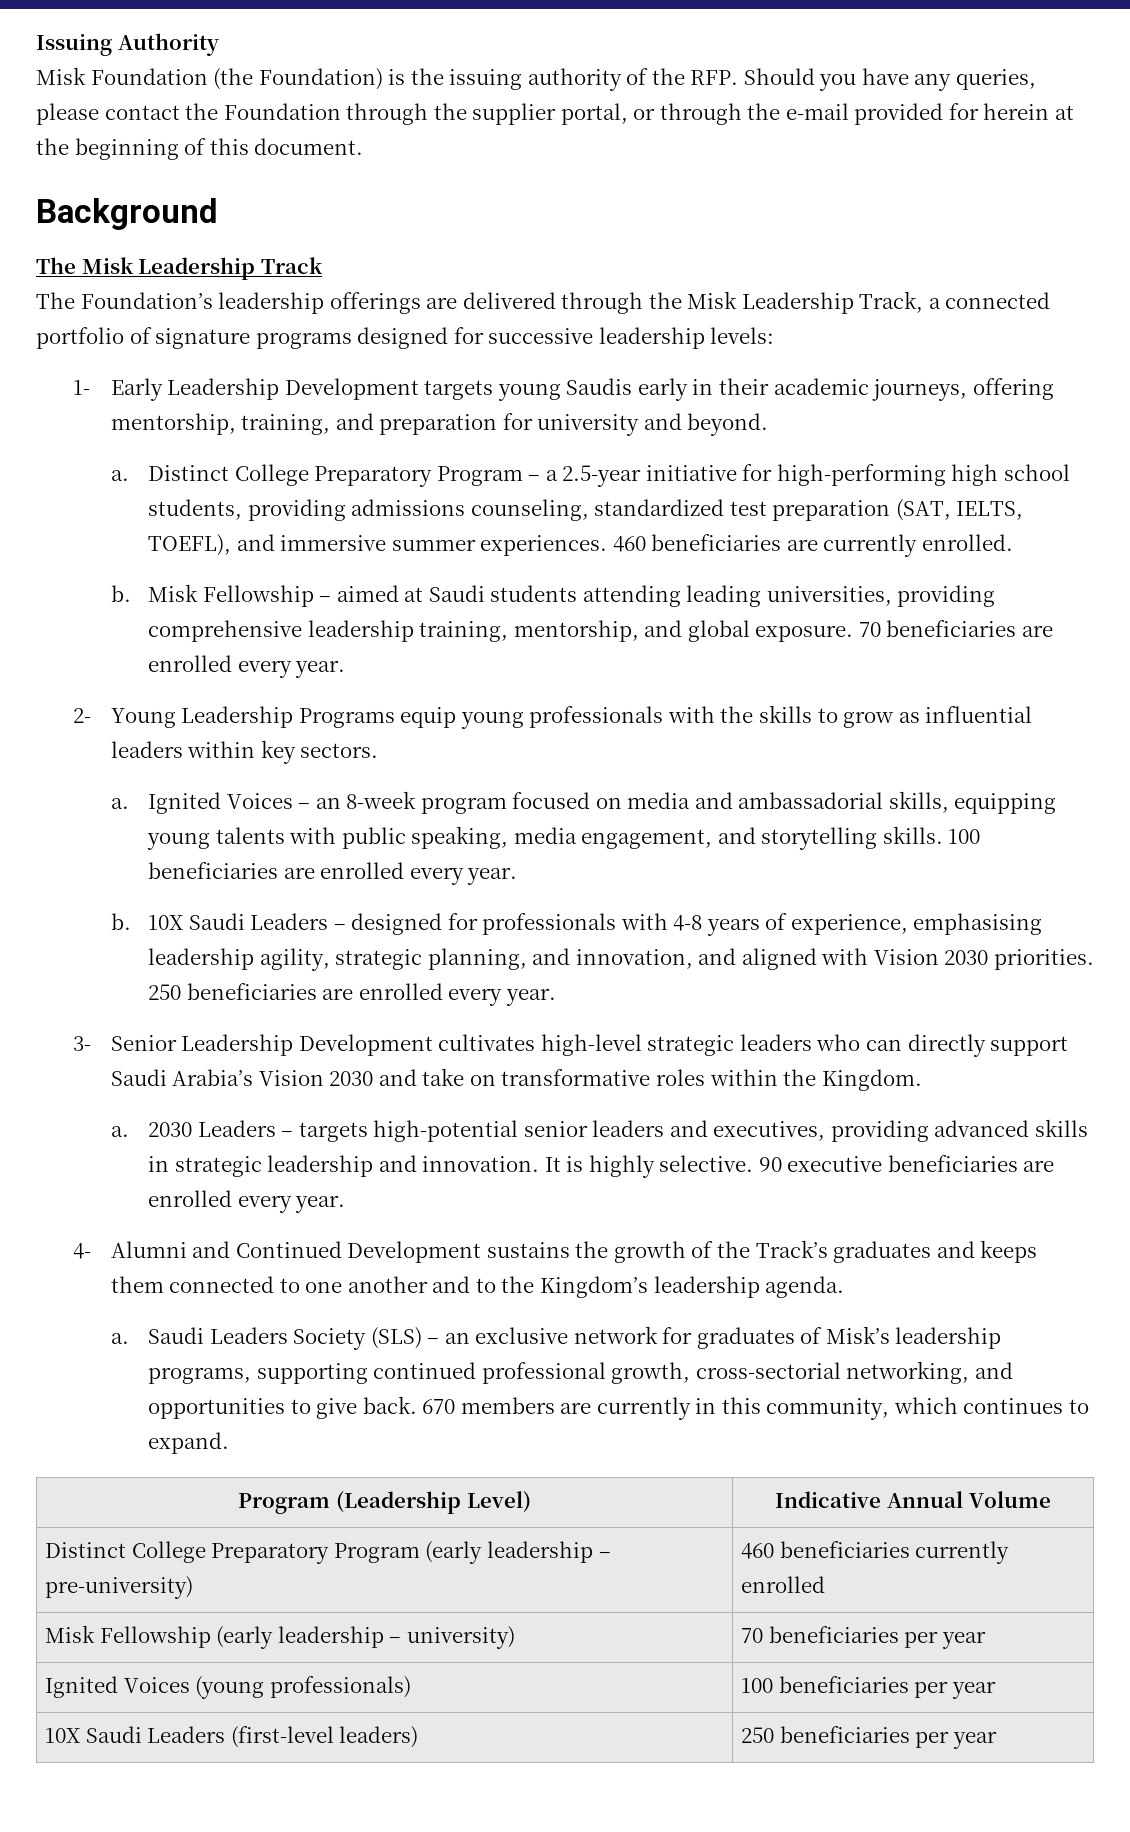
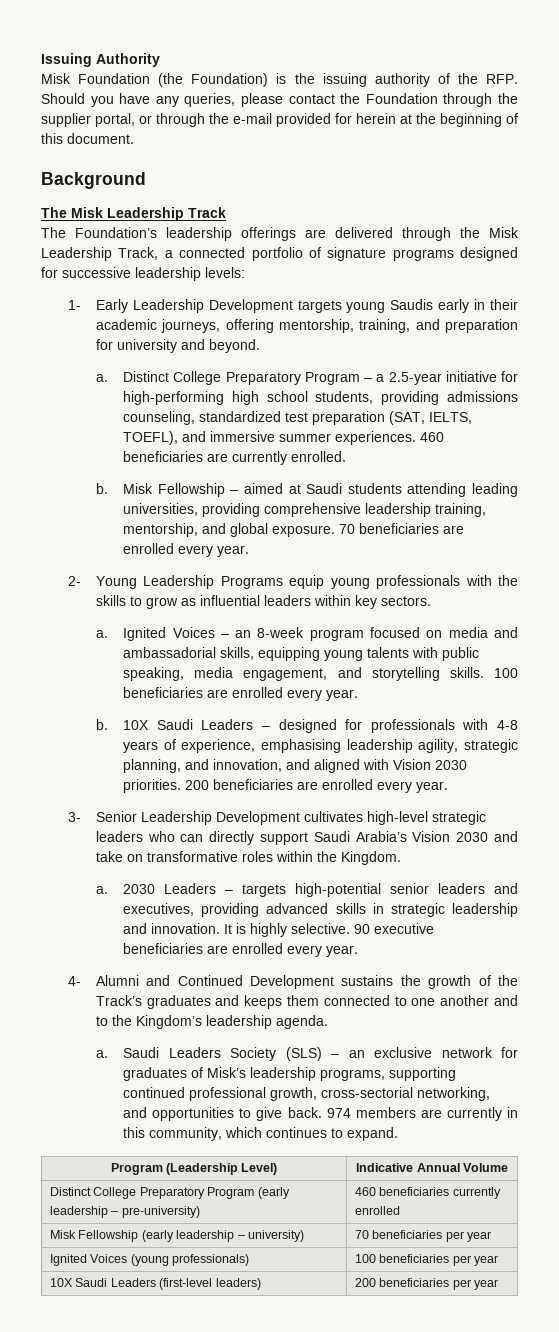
[148,984,182,1000] 250 -> [185,780,210,790] 200
[422,1399,456,1414] 670 -> [326,1108,351,1118] 974
[741,1727,775,1743] 250 -> [355,1278,377,1287] 200

